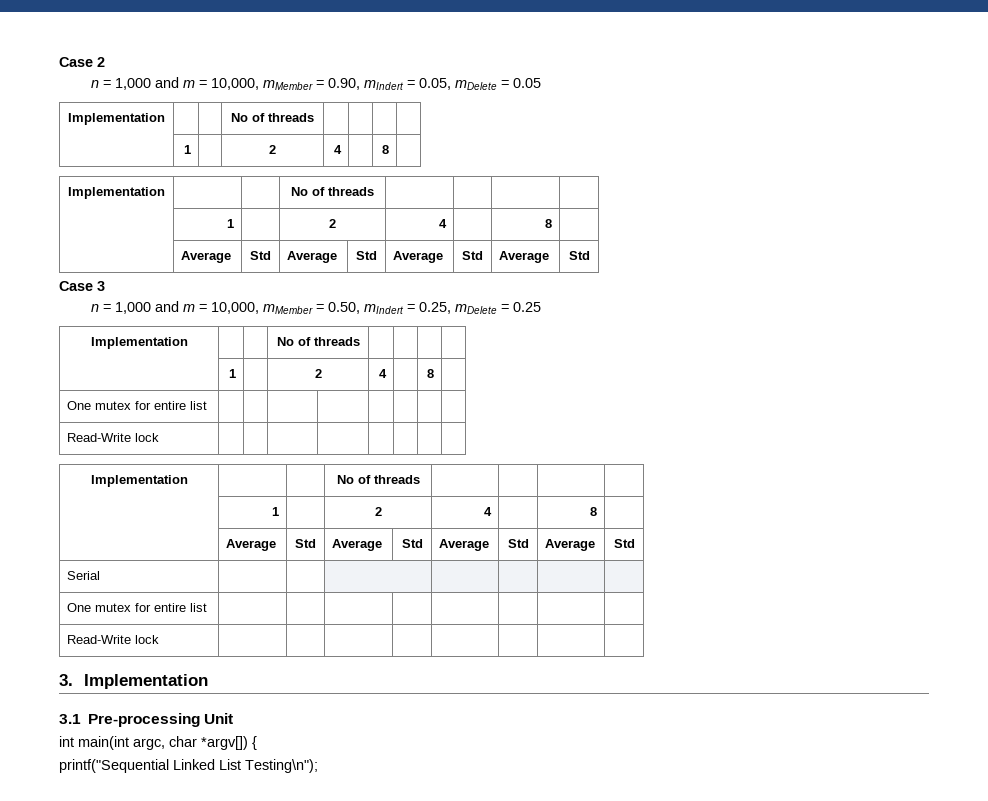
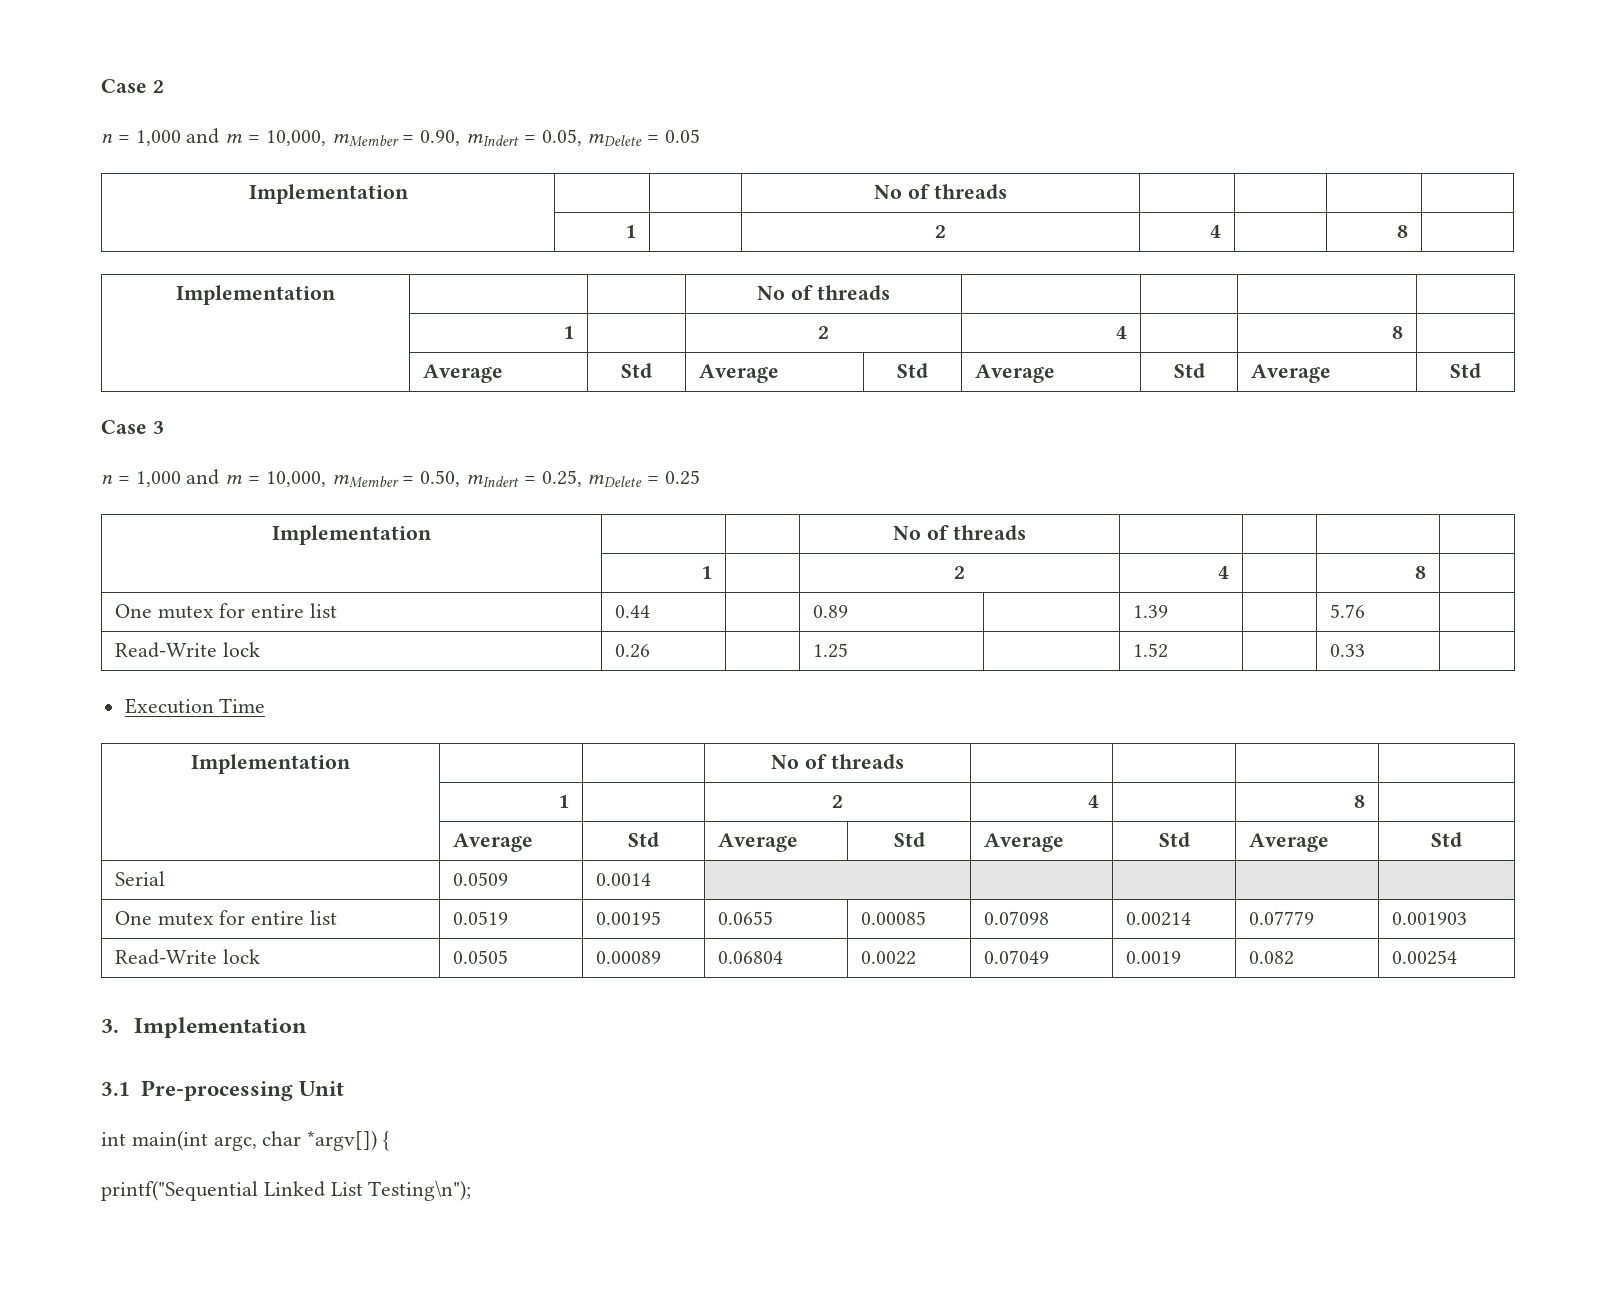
[67,433,160,442] | | | | | | | // Read-Write lock | | | | | | | | -> [614,605,650,618] [812,605,848,618] [1132,605,1168,618] [1329,604,1365,618] [114,642,260,658] [614,644,650,658] [812,643,848,658] [1132,643,1168,658] [1329,644,1365,657] [124,698,266,714] 0.44 | | 0.89 | | 1.39 | | 5.76 | // Read-Write lock | 0.26 | | 1.25 | | 1.52 | | 0.33 | // Execution Time
[67,603,208,612] [67,635,160,644] | | | | | | // One mutex for entire list | | | | | | | | // Read-Write lock | | | | | | | | -> [452,872,508,886] [595,873,651,886] [114,910,337,926] [452,911,508,925] [595,911,661,925] [717,911,773,925] [860,911,926,925] [983,911,1049,925] [1125,912,1191,926] [1248,911,1314,925] [1391,912,1467,925] [114,949,260,965] [452,950,508,964] [595,951,661,964] [717,951,783,964] [860,951,916,965] [983,950,1049,964] [1125,951,1181,964] [1248,951,1294,965] [1391,950,1457,965] 0.0509 | 0.0014 | | | | | // One mutex for entire list | 0.0519 | 0.00195 | 0.0655 | 0.00085 | 0.07098 | 0.00214 | 0.07779 | 0.001903 // Read-Write lock | 0.0505 | 0.00089 | 0.06804 | 0.0022 | 0.07049 | 0.0019 | 0.082 | 0.00254

